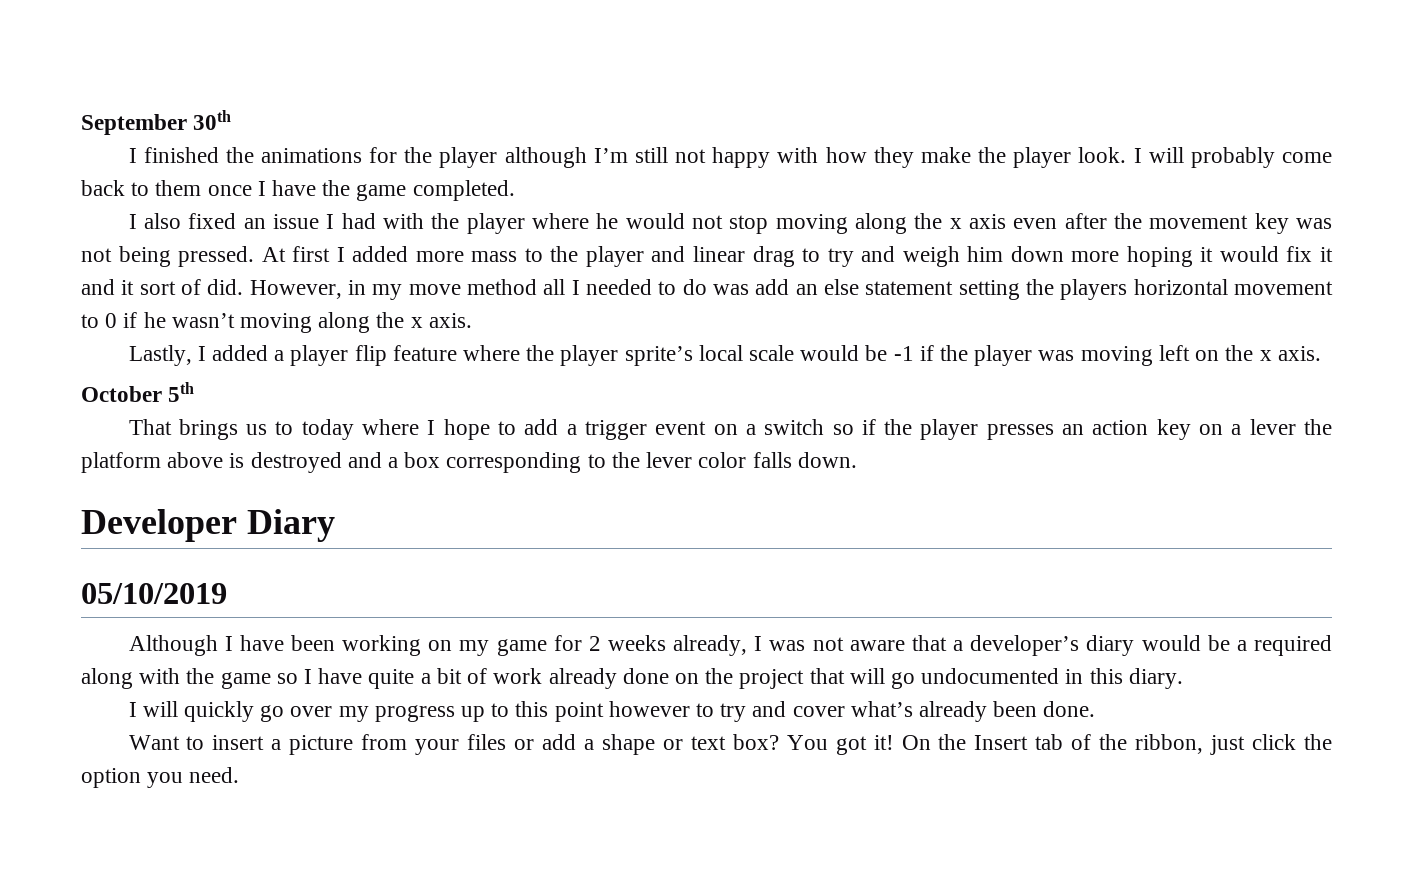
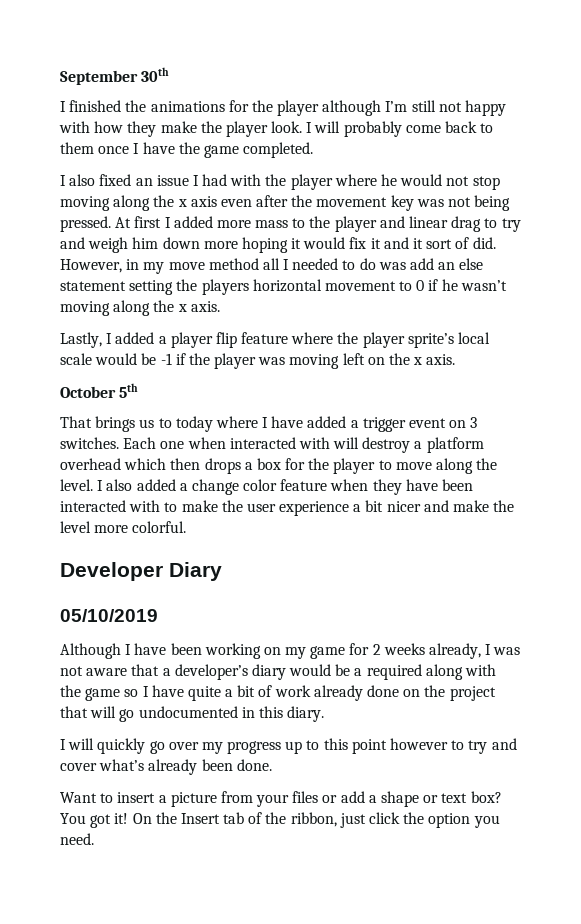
[443,419,559,440] hope to add -> [271,416,347,428] have added
[745,419,1332,440] [81,452,857,473] a switch so if the player presses an action key on a lever the platform above is destroyed and a box corresponding to the lever color falls down. -> [470,417,478,428] [60,437,484,453] [60,458,498,474] [60,479,474,495] [60,500,515,516] [60,521,187,533] 3 switches. Each one when interacted with will destroy a platform overhead which then drops a box for the player to move along the level. I also added a change color feature when they have been interacted with to make the user experience a bit nicer and make the level more colorful.

